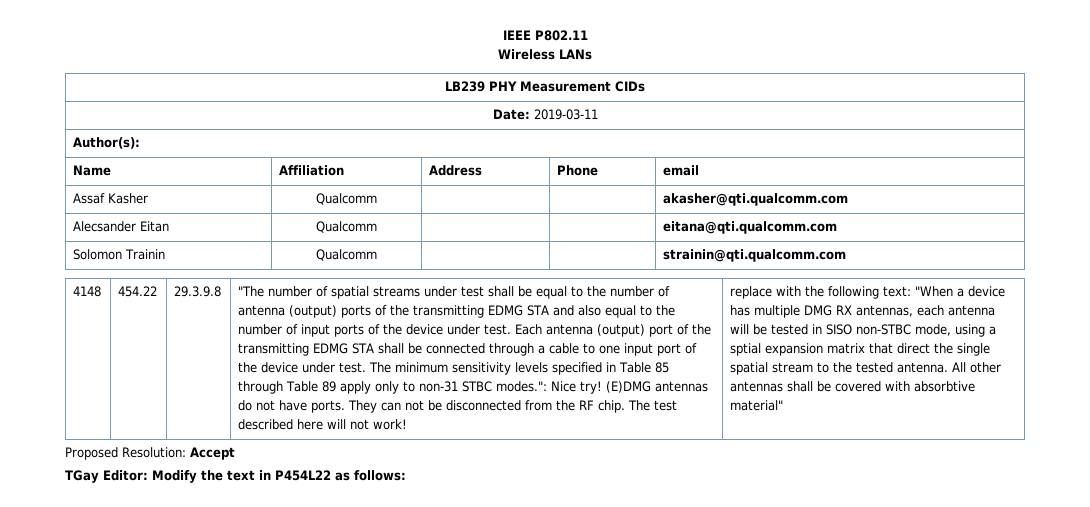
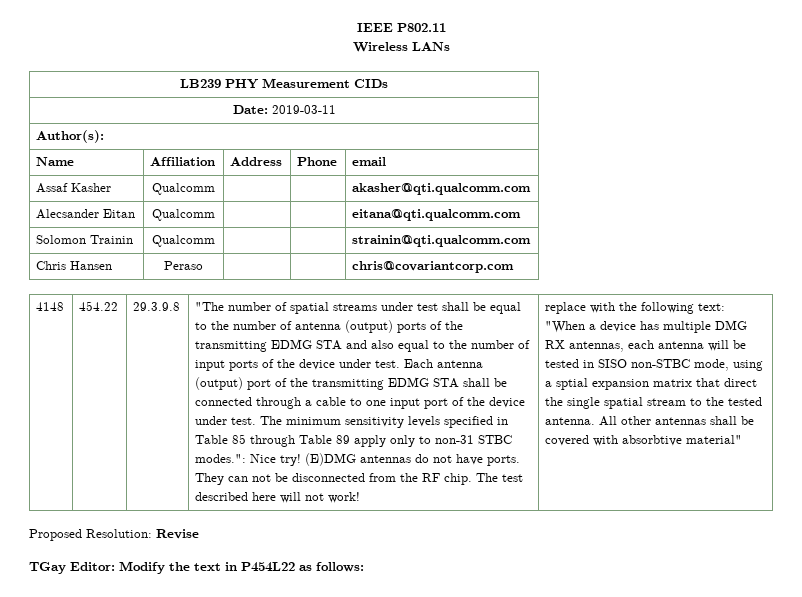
(847, 255) none -> [36,261,113,270] [164,261,203,270] [352,261,515,273] // Chris Hansen | Peraso | | | chris@covariantcorp.com
[190,447,235,460] Accept -> [156,529,199,539] Revise

